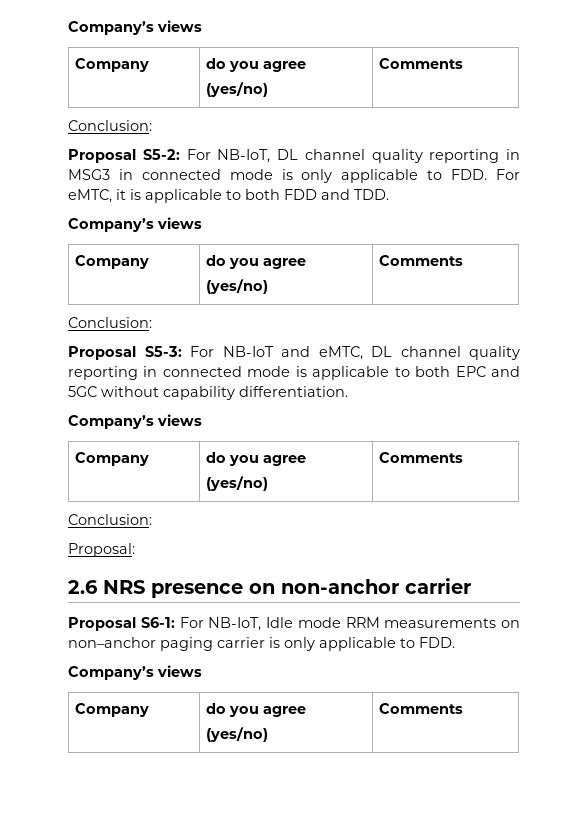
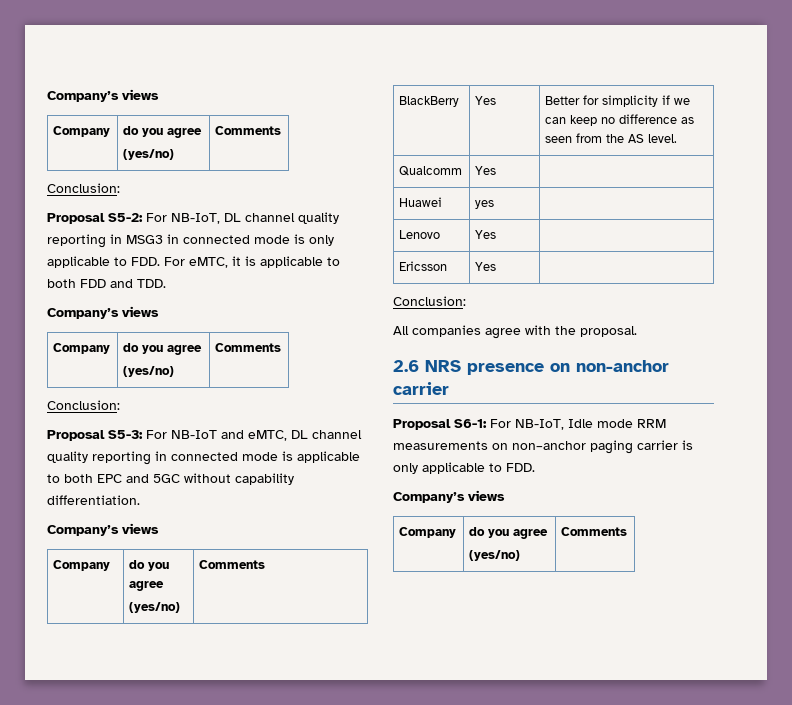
[68,514,152,525] [68,543,135,557] // Conclusion: // Proposal: -> [399,96,460,107] [475,96,497,105] [545,95,691,107] [545,114,695,126] [545,133,678,143] [399,166,463,176] [475,166,497,175] [399,197,443,207] [475,200,495,209] [399,230,441,239] [475,230,497,239] [399,261,448,271] [475,262,497,271] [393,296,466,306] [393,325,637,339] // BlackBerry | Yes | Better for simplicity if we can keep no difference as seen from the AS level. // Qualcomm | Yes | // Huawei | yes | // Lenovo | Yes | // Ericsson | Yes | // Conclusion: // All companies agree with the proposal.

